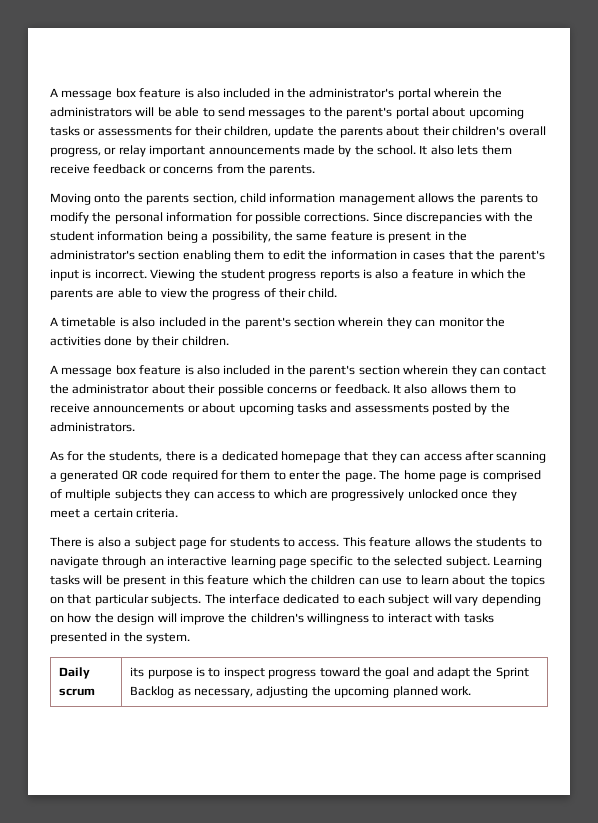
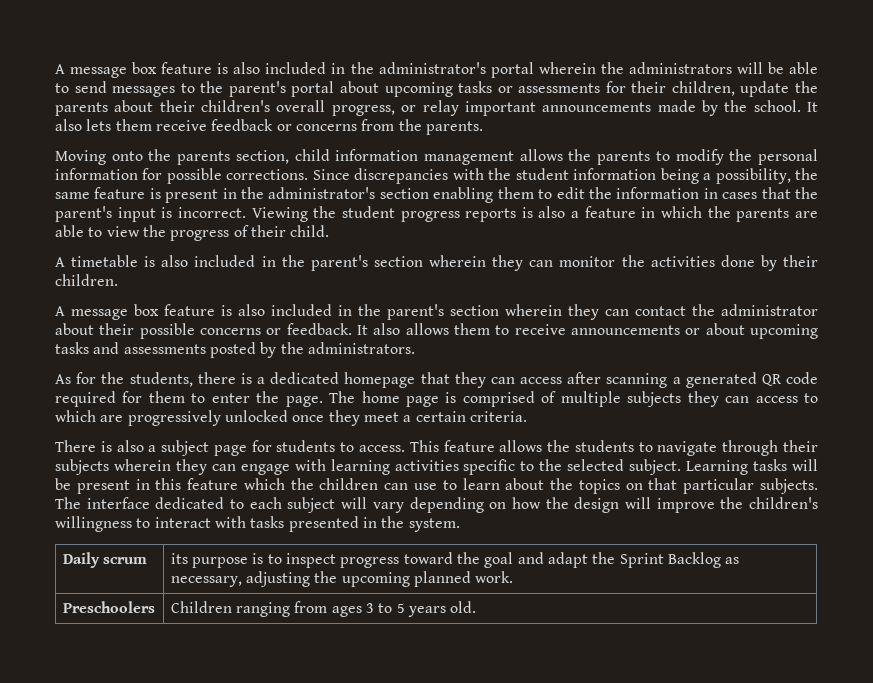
[149,556,307,568] an interactive learning page -> [783,440,819,452] [55,459,459,475] their subjects wherein they can engage with learning activities
(471, 691) none -> [62,601,155,613] [170,601,477,617] // Preschoolers | Children ranging from ages 3 to 5 years old.

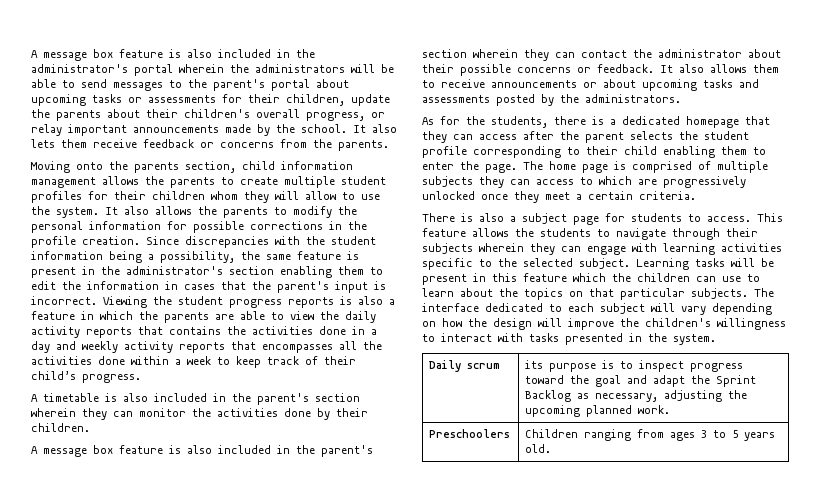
(670, 156) none -> [240,176,386,188] [31,191,380,203] [31,206,287,218] create multiple student profiles for their children whom they will allow to use the system. It also allows the parents to
[226,169,309,180] corrections. -> [250,221,367,230] [31,236,140,248] corrections in the profile creation.
[170,225,330,241] progress of their child. -> [345,311,376,323] [31,326,377,338] [31,341,382,353] [31,356,356,368] [31,371,141,383] daily activity reports that contains the activities done in a day and weekly activity reports that encompasses all the activities done within a week to keep track of their child’s progress.
[606,372,818,388] [55,391,143,407] scanning a generated QR code required for -> [560,131,749,143] [422,146,715,158] the parent selects the student profile corresponding to their child enabling

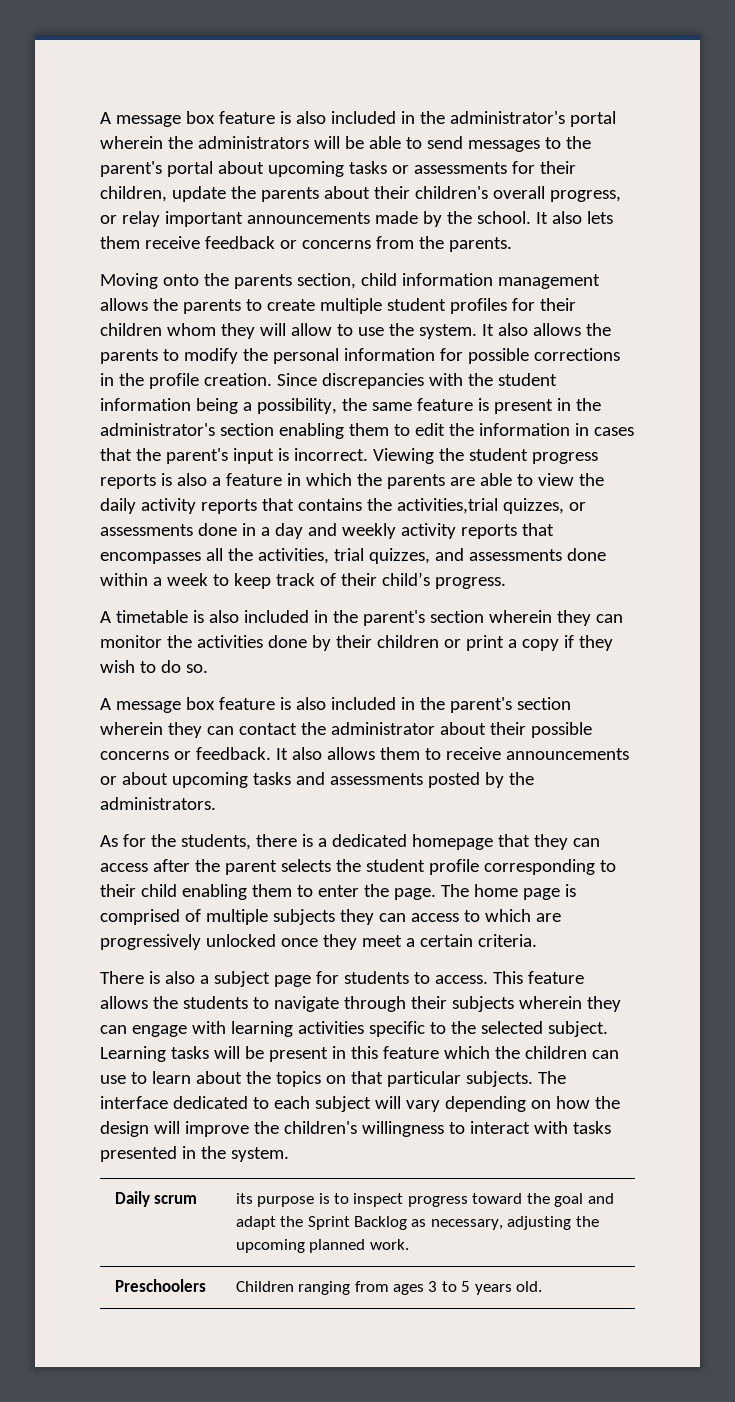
[252,326,313,335] activities -> [396,498,586,514] [100,524,193,536] activities,trial quizzes, or assessments
[31,356,92,365] activities -> [257,548,562,564] activities, trial quizzes, and assessments
[31,423,90,432] children. -> [376,635,613,651] [100,660,208,673] children or print a copy if they wish to do so.

